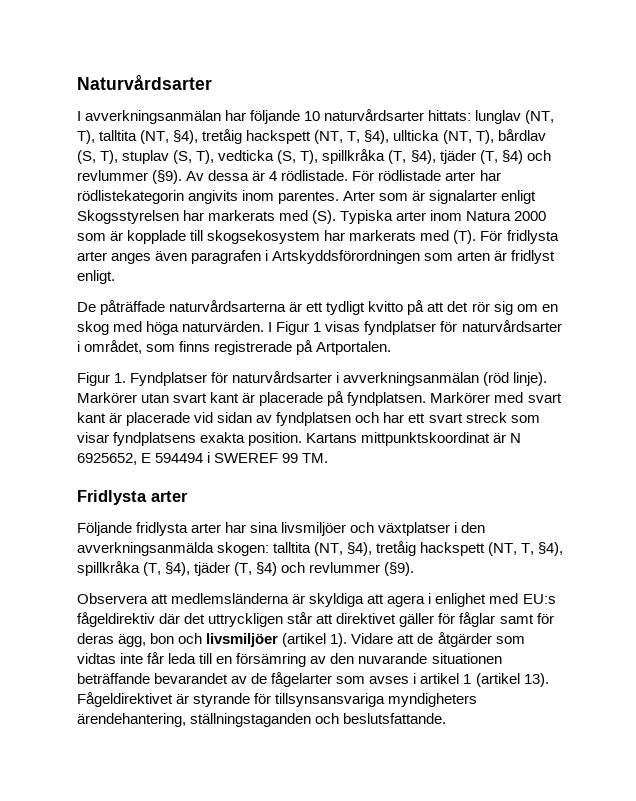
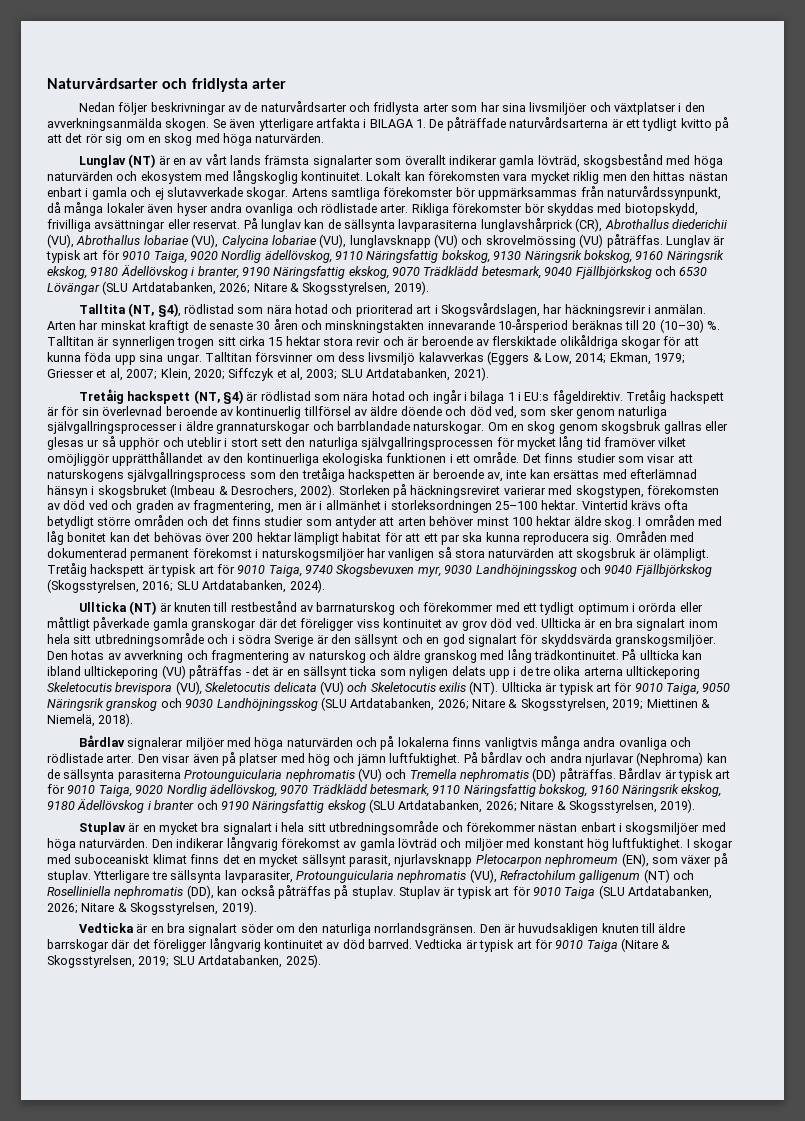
[77,109,555,124] [77,129,546,144] [77,149,551,164] [77,170,501,184] [77,190,537,204] [77,210,547,224] [77,230,559,244] [77,250,556,264] [77,270,115,284] // I avverkningsanmälan har följande 10 naturvårdsarter hittats: lunglav (NT, T), talltita (NT, §4), tretåig hackspett (NT, T, §4), ullticka (NT, T), bårdlav (S, T), stuplav (S, T), vedticka (S, T), spillkråka (T, §4), tjäder (T, §4) och revlummer (§9). Av dessa är 4 rödlistade. För rödlistade arter har rödlistekategorin angivits inom parentes. Arter som är signalarter enligt Skogsstyrelsen har markerats med (S). Typiska arter inom Natura 2000 som är kopplade till skogsekosystem har markerats med (T). För fridlysta arter anges även paragrafen i Artskyddsförordningen som arten är fridlyst enligt. // -> [162,78,286,92] [78,101,705,115] [47,118,426,131] och fridlysta arter // Nedan följer beskrivningar av de naturvårdsarter och fridlysta arter som har sina livsmiljöer och växtplatser i den avverkningsanmälda skogen. Se även ytterligare artfakta i BILAGA 1.
[268,320,562,335] [77,340,392,355] [77,371,548,386] [77,391,562,406] [77,412,540,426] [77,432,522,446] [77,452,329,465] [77,490,188,505] [77,522,486,536] [77,541,564,556] [77,561,415,576] [77,593,556,607] [77,612,554,627] [77,632,525,647] [77,652,502,667] [77,672,549,687] [77,692,478,707] [77,713,447,727] I Figur 1 visas fyndplatser för naturvårdsarter i området, som finns registrerade på Artportalen. // Figur 1. Fyndplatser för naturvårdsarter i avverkningsanmälan (röd linje). Markörer utan svart kant är placerade på fyndplatsen. Markörer med svart kant är placerade vid sidan av fyndplatsen och har ett svart streck som visar fyndplatsens exakta position. Kartans mittpunktskoordinat är N 6925652, E 594494 i SWEREF 99 TM. // Fridlysta arter // Följande fridlysta arter har sina livsmiljöer och växtplatser i den avverkningsanmälda skogen: talltita (NT, §4), tretåig hackspett (NT, T, §4), spillkråka (T, §4), tjäder (T, §4) och revlummer (§9). // Observera att medlemsländerna är skyldiga att agera i enlighet med EU:s fågeldirektiv där det uttryckligen står att direktivet gäller för fåglar samt för deras ägg, bon och livsmiljöer (artikel 1). Vidare att de åtgärder som vidtas inte får leda till en försämring av den nuvarande situationen beträffande bevarandet av de fågelarter som avses i artikel 1 (artikel 13). Fågeldirektivet är styrande för tillsynsansvariga myndigheters ärendehantering, ställningstaganden och beslutsfattande. -> [78,154,723,168] [47,170,728,184] [47,186,721,200] [47,202,698,216] [47,218,727,232] [47,234,726,248] [46,250,724,263] [47,265,708,279] [47,281,429,295] [78,303,707,317] [47,319,720,333] [47,335,699,349] [47,351,685,365] [47,367,489,381] [78,389,724,404] [47,406,668,419] [47,421,728,434] [47,436,687,450] [47,452,693,466] [47,468,697,482] [47,484,719,498] [47,500,689,513] [47,515,723,529] [47,531,695,545] [47,547,709,561] [47,563,712,577] [47,579,325,593] [78,601,703,615] [47,617,718,631] [47,633,716,647] [47,649,702,663] [47,665,701,679] [47,681,731,695] [47,697,710,711] [47,713,134,727] [78,735,692,750] [47,752,727,766] [47,768,731,782] [47,784,722,797] [47,799,696,813] [78,821,726,835] [47,837,733,851] [47,853,728,867] [47,869,695,883] [47,885,712,899] [47,901,257,915] [78,923,686,936] [47,938,671,952] [47,954,321,968] // Lunglav (NT) är en av vårt lands främsta signalarter som överallt indikerar gamla lövträd, skogsbestånd med höga naturvärden och ekosystem med långskoglig kontinuitet. Lokalt kan förekomsten vara mycket riklig men den hittas nästan enbart i gamla och ej slutavverkade skogar. Artens samtliga förekomster bör uppmärksammas från naturvårdssynpunkt, då många lokaler även hyser andra ovanliga och rödlistade arter. Rikliga förekomster bör skyddas med biotopskydd, frivilliga avsättningar eller reservat. På lunglav kan de sällsynta lavparasiterna lunglavshårprick (CR), Abrothallus diederichii (VU), Abrothallus lobariae (VU), Calycina lobariae (VU), lunglavsknapp (VU) och skrovelmössing (VU) påträffas. Lunglav är typisk art för 9010 Taiga, 9020 Nordlig ädellövskog, 9110 Näringsfattig bokskog, 9130 Näringsrik bokskog, 9160 Näringsrik ekskog, 9180 Ädellövskog i branter, 9190 Näringsfattig ekskog, 9070 Trädklädd betesmark, 9040 Fjällbjörkskog och 6530 Lövängar (SLU Artdatabanken, 2026; Nitare & Skogsstyrelsen, 2019). // Talltita (NT, §4), rödlistad som nära hotad och prioriterad art i Skogsvårdslagen, har häckningsrevir i anmälan. Arten har minskat kraftigt de senaste 30 åren och minskningstakten innevarande 10-årsperiod beräknas till 20 (10–30) %. Talltitan är synnerligen trogen sitt cirka 15 hektar stora revir och är beroende av flerskiktade olikåldriga skogar för att kunna föda upp sina ungar. Talltitan försvinner om dess livsmiljö kalavverkas (Eggers & Low, 2014; Ekman, 1979; Griesser et al, 2007; Klein, 2020; Siffczyk et al, 2003; SLU Artdatabanken, 2021). // Tretåig hackspett (NT, §4) är rödlistad som nära hotad och ingår i bilaga 1 i EU:s fågeldirektiv. Tretåig hackspett är för sin överlevnad beroende av kontinuerlig tillförsel av äldre döende och död ved, som sker genom naturliga självgallringsprocesser i äldre grannaturskogar och barrblandade naturskogar. Om en skog genom skogsbruk gallras eller glesas ur så upphör och uteblir i stort sett den naturliga självgallringsprocessen för mycket lång tid framöver vilket omöjliggör upprätthållandet av den kontinuerliga ekologiska funktionen i ett område. Det finns studier som visar att naturskogens självgallringsprocess som den tretåiga hackspetten är beroende av, inte kan ersättas med efterlämnad hänsyn i skogsbruket (Imbeau & Desrochers, 2002). Storleken på häckningsreviret varierar med skogstypen, förekomsten av död ved och graden av fragmentering, men är i allmänhet i storleksordningen 25–100 hektar. Vintertid krävs ofta betydligt större områden och det finns studier som antyder att arten behöver minst 100 hektar äldre skog. I områden med låg bonitet kan det behövas över 200 hektar lämpligt habitat för att ett par ska kunna reproducera sig. Områden med dokumenterad permanent förekomst i naturskogsmiljöer har vanligen så stora naturvärden att skogsbruk är olämpligt. Tretåig hackspett är typisk art för 9010 Taiga, 9740 Skogsbevuxen myr, 9030 Landhöjningsskog och 9040 Fjällbjörkskog (Skogsstyrelsen, 2016; SLU Artdatabanken, 2024). // Ullticka (NT) är knuten till restbestånd av barrnaturskog och förekommer med ett tydligt optimum i orörda eller måttligt påverkade gamla granskogar där det föreligger viss kontinuitet av grov död ved. Ullticka är en bra signalart inom hela sitt utbredningsområde och i södra Sverige är den sällsynt och en god signalart för skyddsvärda granskogsmiljöer. Den hotas av avverkning och fragmentering av naturskog och äldre granskog med lång trädkontinuitet. På ullticka kan ibland ulltickeporing (VU) påträffas - det är en sällsynt ticka som nyligen delats upp i de tre olika arterna ulltickeporing Skeletocutis brevispora (VU), Skeletocutis delicata (VU) och Skeletocutis exilis (NT). Ullticka är typisk art för 9010 Taiga, 9050 Näringsrik granskog och 9030 Landhöjningsskog (SLU Artdatabanken, 2026; Nitare & Skogsstyrelsen, 2019; Miettinen & Niemelä, 2018). // Bårdlav signalerar miljöer med höga naturvärden och på lokalerna finns vanligtvis många andra ovanliga och rödlistade arter. Den visar även på platser med hög och jämn luftfuktighet. På bårdlav och andra njurlavar (Nephroma) kan de sällsynta parasiterna Protounguicularia nephromatis (VU) och Tremella nephromatis (DD) påträffas. Bårdlav är typisk art för 9010 Taiga, 9020 Nordlig ädellövskog, 9070 Trädklädd betesmark, 9110 Näringsfattig bokskog, 9160 Näringsrik ekskog, 9180 Ädellövskog i branter och 9190 Näringsfattig ekskog (SLU Artdatabanken, 2026; Nitare & Skogsstyrelsen, 2019). // Stuplav är en mycket bra signalart i hela sitt utbredningsområde och förekommer nästan enbart i skogsmiljöer med höga naturvärden. Den indikerar långvarig förekomst av gamla lövträd och miljöer med konstant hög luftfuktighet. I skogar med suboceaniskt klimat finns det en mycket sällsynt parasit, njurlavsknapp Pletocarpon nephromeum (EN), som växer på stuplav. Ytterligare tre sällsynta lavparasiter, Protounguicularia nephromatis (VU), Refractohilum galligenum (NT) och Roselliniella nephromatis (DD), kan också påträffas på stuplav. Stuplav är typisk art för 9010 Taiga (SLU Artdatabanken, 2026; Nitare & Skogsstyrelsen, 2019). // Vedticka är en bra signalart söder om den naturliga norrlandsgränsen. Den är huvudsakligen knuten till äldre barrskogar där det föreligger långvarig kontinuitet av död barrved. Vedticka är typisk art för 9010 Taiga (Nitare & Skogsstyrelsen, 2019; SLU Artdatabanken, 2025).

